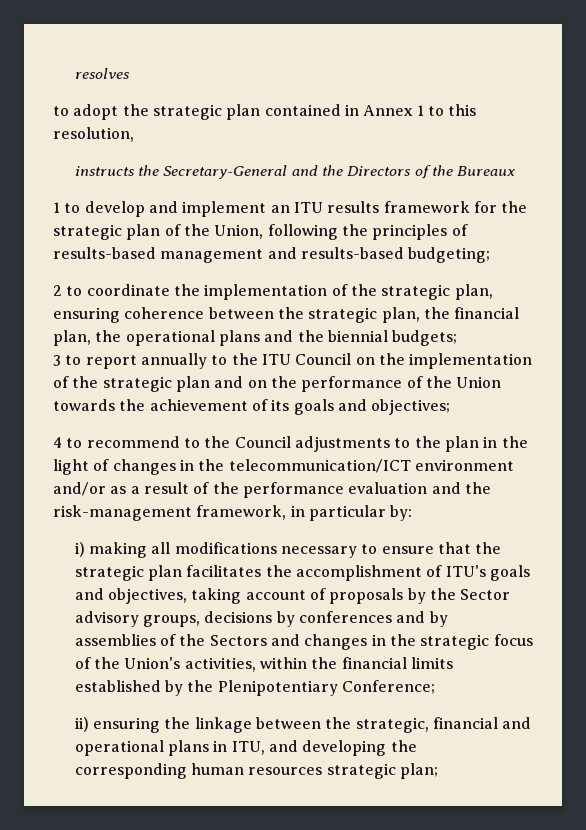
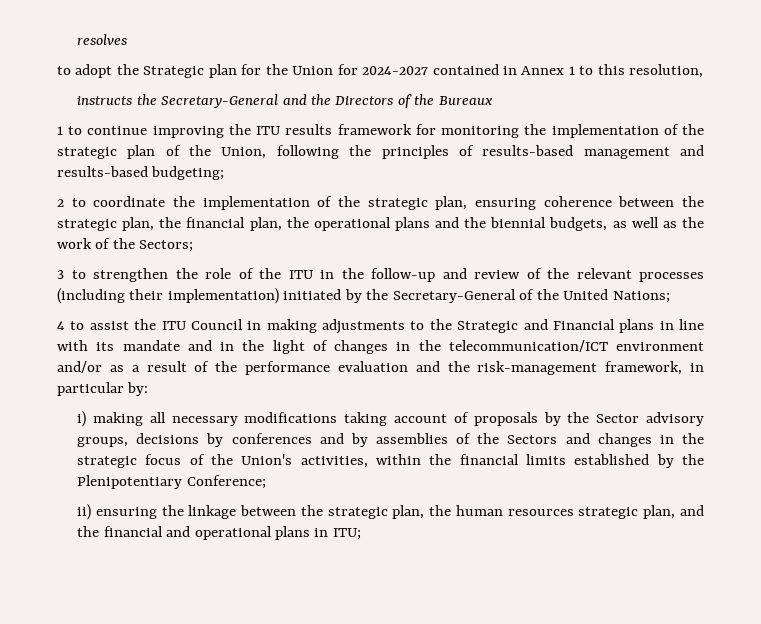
[152,104,261,120] strategic plan -> [143,64,429,78] Strategic plan for the Union for 2024-2027
[84,201,497,217] develop and implement an ITU results framework for -> [87,124,679,138] continue improving the ITU results framework for monitoring the implementation of
[392,330,458,346] [53,353,533,369] [53,376,502,392] [53,399,451,415] [53,436,479,452] budgets; // 3 to report annually to the ITU Council on the implementation of the strategic plan and on the performance of the Union towards the achievement of its goals and objectives; // 4 to recommend to the Council adjustments to the plan -> [549,217,704,231] [57,238,194,252] [57,268,704,282] [57,288,670,304] [57,319,704,334] [57,340,212,351] budgets, as well as the work of the Sectors; // 3 to strengthen the role of the ITU in the follow-up and review of the relevant processes (including their implementation) initiated by the Secretary-General of the United Nations; // 4 to assist the ITU Council in making adjustments to the Strategic and Financial plans in line with its mandate and
[174,542,502,558] [74,565,531,581] [74,588,188,604] modifications necessary to ensure that the strategic plan facilitates the accomplishment of ITU's goals and objectives, -> [171,412,338,426] necessary modifications
[355,717,429,733] strategic, -> [327,505,704,519] [77,526,100,537] strategic plan, the human resources strategic plan, and the
[231,740,417,756] [74,763,439,779] ITU, and developing the corresponding human resources strategic plan; -> [332,528,361,540] ITU;

